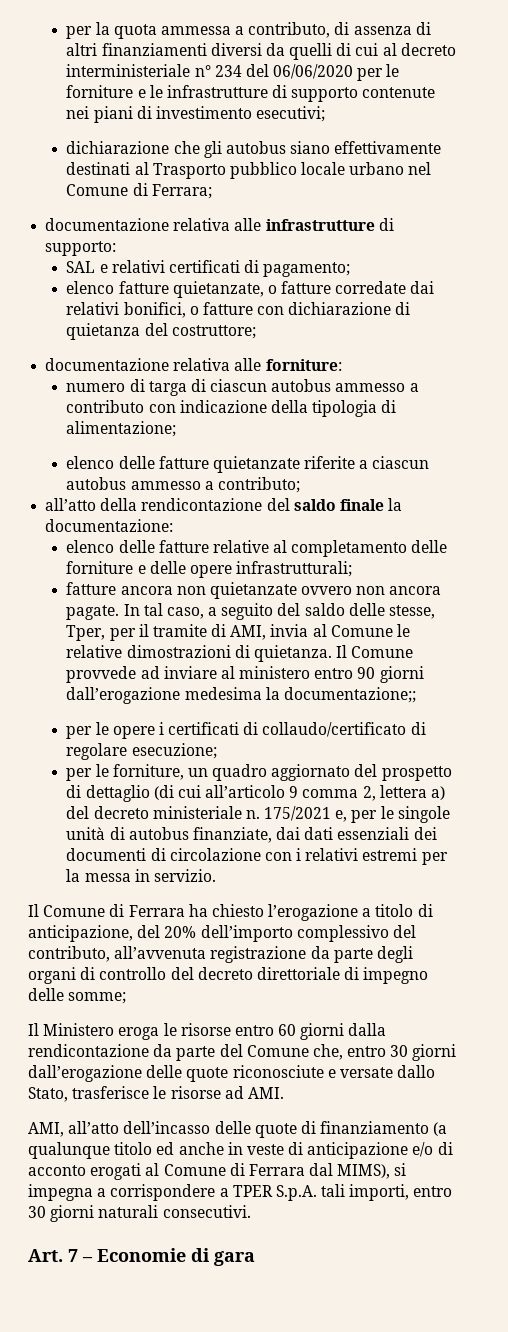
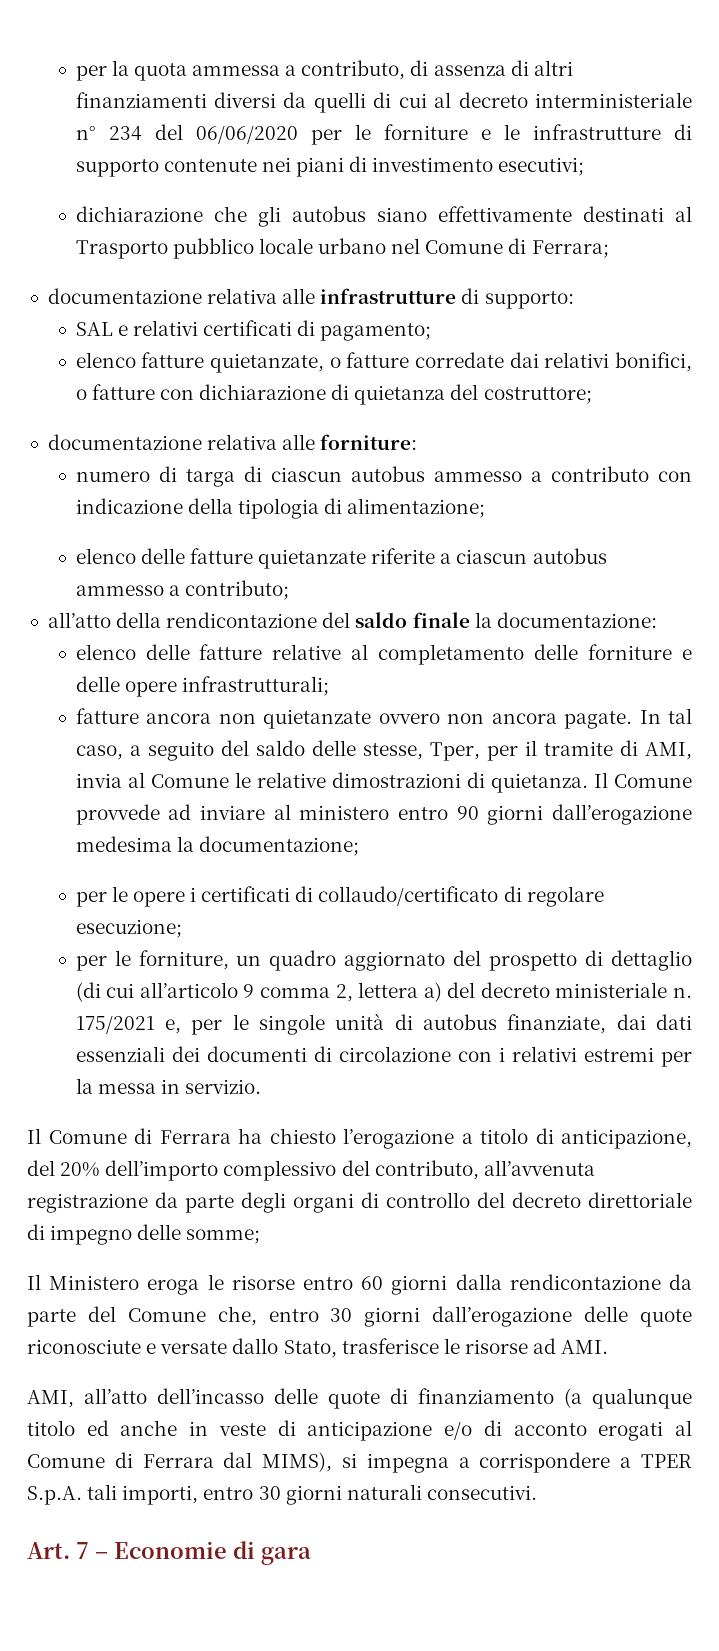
[283,687,416,703] documentazione;; -> [198,836,359,856] documentazione;

